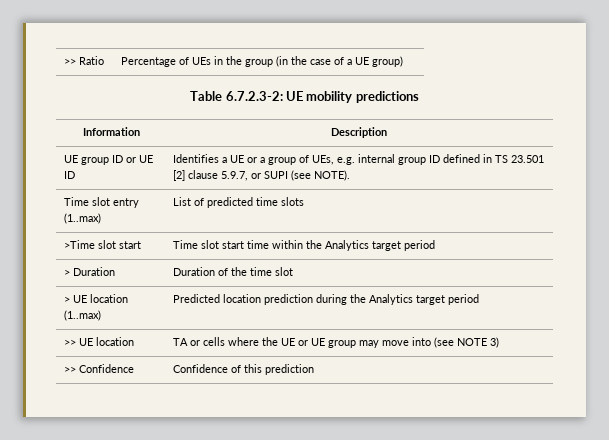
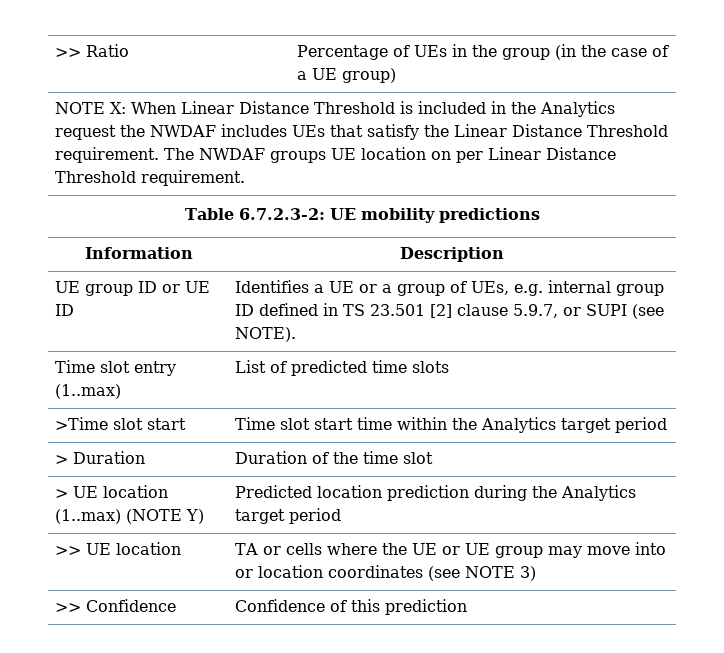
(404, 61) none -> [54,101,615,117] [54,124,668,140] [54,147,616,163] [54,170,245,186] // NOTE X: When Linear Distance Threshold is included in the Analytics request the NWDAF includes UEs that satisfy the Linear Distance Threshold requirement. The NWDAF groups UE location on per Linear Distance Threshold requirement.
(102, 315) none -> [125,509,204,524] (NOTE Y)
(432, 341) none -> [234,565,423,578] or location coordinates

